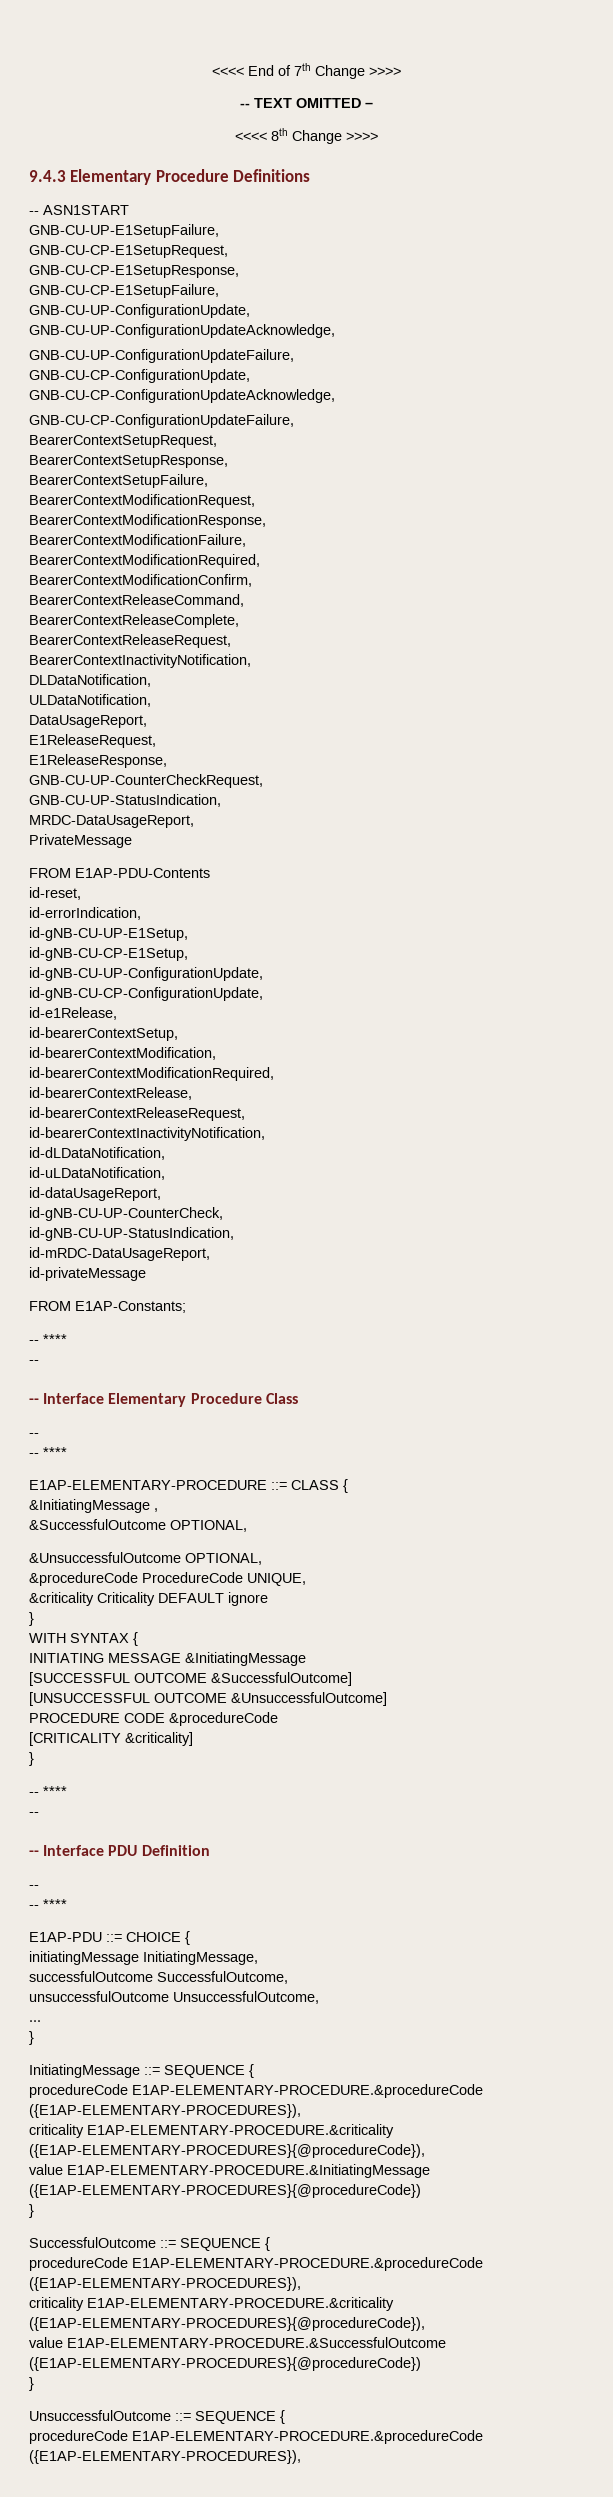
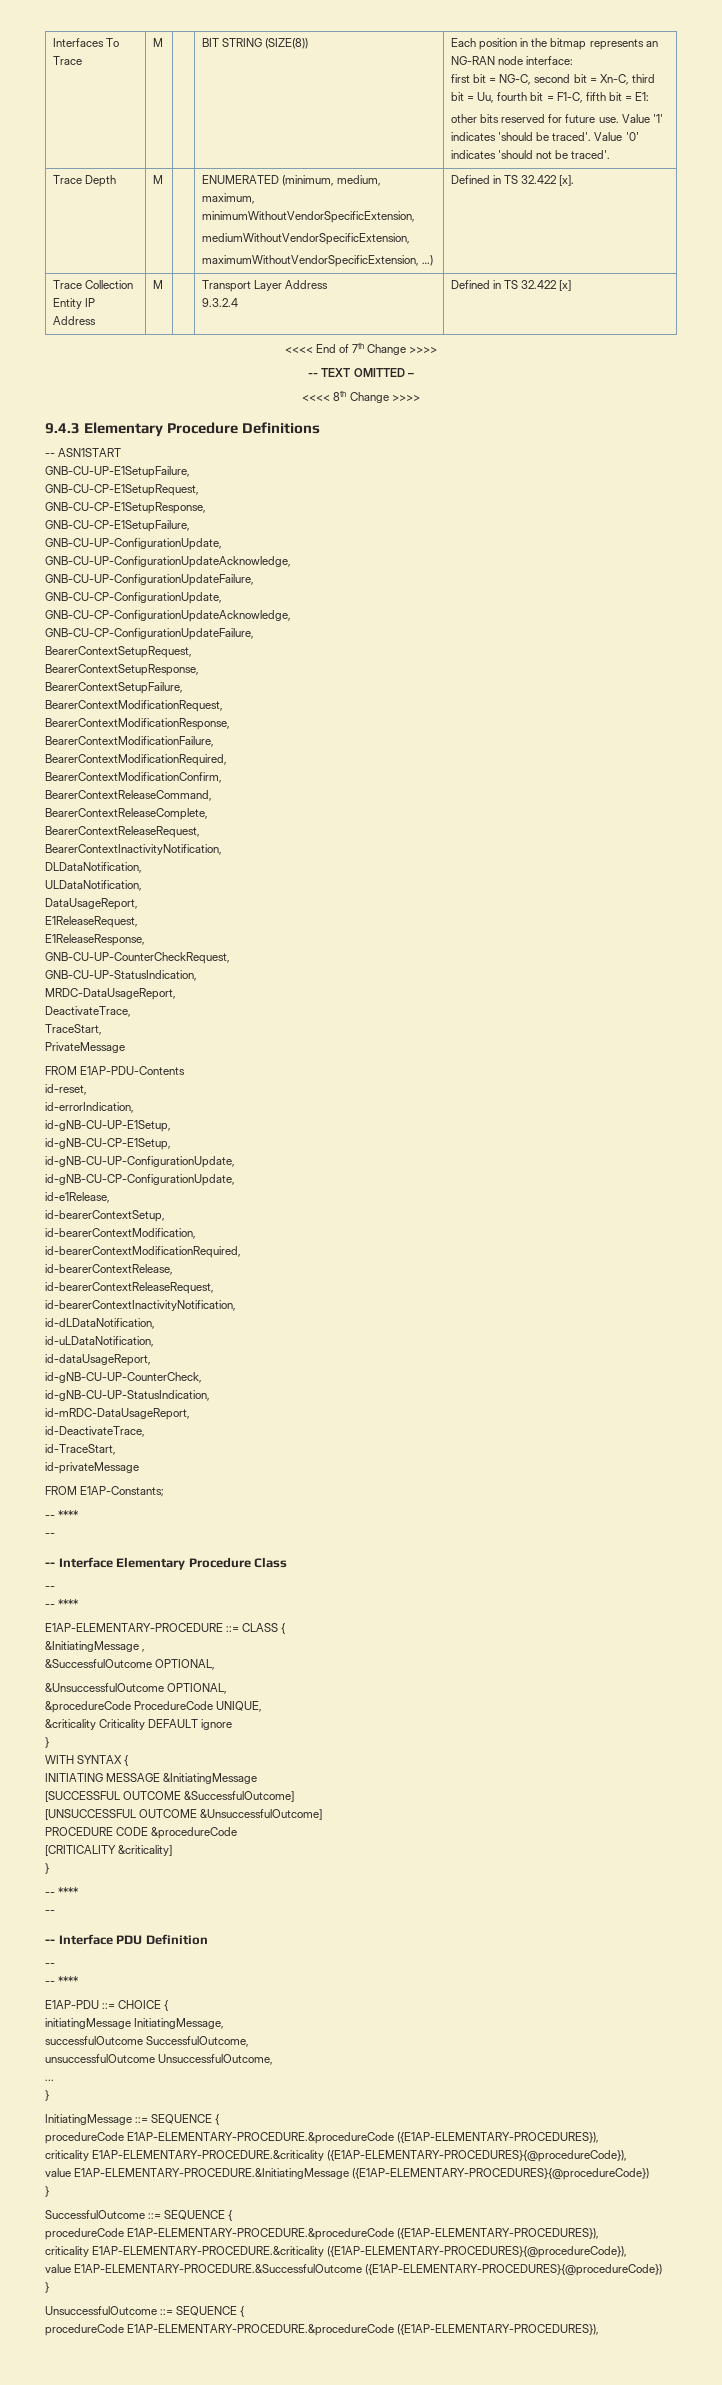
(212, 71) none -> [53,38,120,47] [53,56,83,65] [153,38,164,47] [202,38,309,49] [451,38,658,50] [451,56,574,65] [451,74,655,85] [451,92,650,103] [451,114,663,123] [451,132,639,141] [451,150,611,159] [53,175,117,187] [153,175,164,184] [202,175,382,186] [202,193,256,204] [202,211,416,223] [202,233,411,245] [202,255,434,267] [451,175,575,186] [53,280,134,289] [53,298,96,309] [53,316,97,325] [153,280,164,289] [202,280,329,292] [202,298,239,307] [451,280,572,291] Interfaces To Trace | M | | BIT STRING (SIZE(8)) | Each position in the bitmap represents an NG-RAN node interface: // first bit = NG-C, second bit = Xn-C, third bit = Uu, fourth bit = F1-C, fifth bit = E1: // other bits reserved for future use. Value '1' indicates 'should be traced'. Value '0' indicates 'should not be traced'. // Trace Depth | M | | ENUMERATED (minimum, medium, maximum, minimumWithoutVendorSpecificExtension, // mediumWithoutVendorSpecificExtension, // maximumWithoutVendorSpecificExtension, …) | Defined in TS 32.422 [x]. // Trace Collection Entity IP Address | M | | Transport Layer Address // 9.3.2.4 | Defined in TS 32.422 [x] //
(194, 821) none -> [45,1006,131,1017] [45,1024,102,1035] // DeactivateTrace, // TraceStart,
(210, 1254) none -> [45,1426,145,1437] [45,1444,116,1455] // id-DeactivateTrace, // id-TraceStart,

